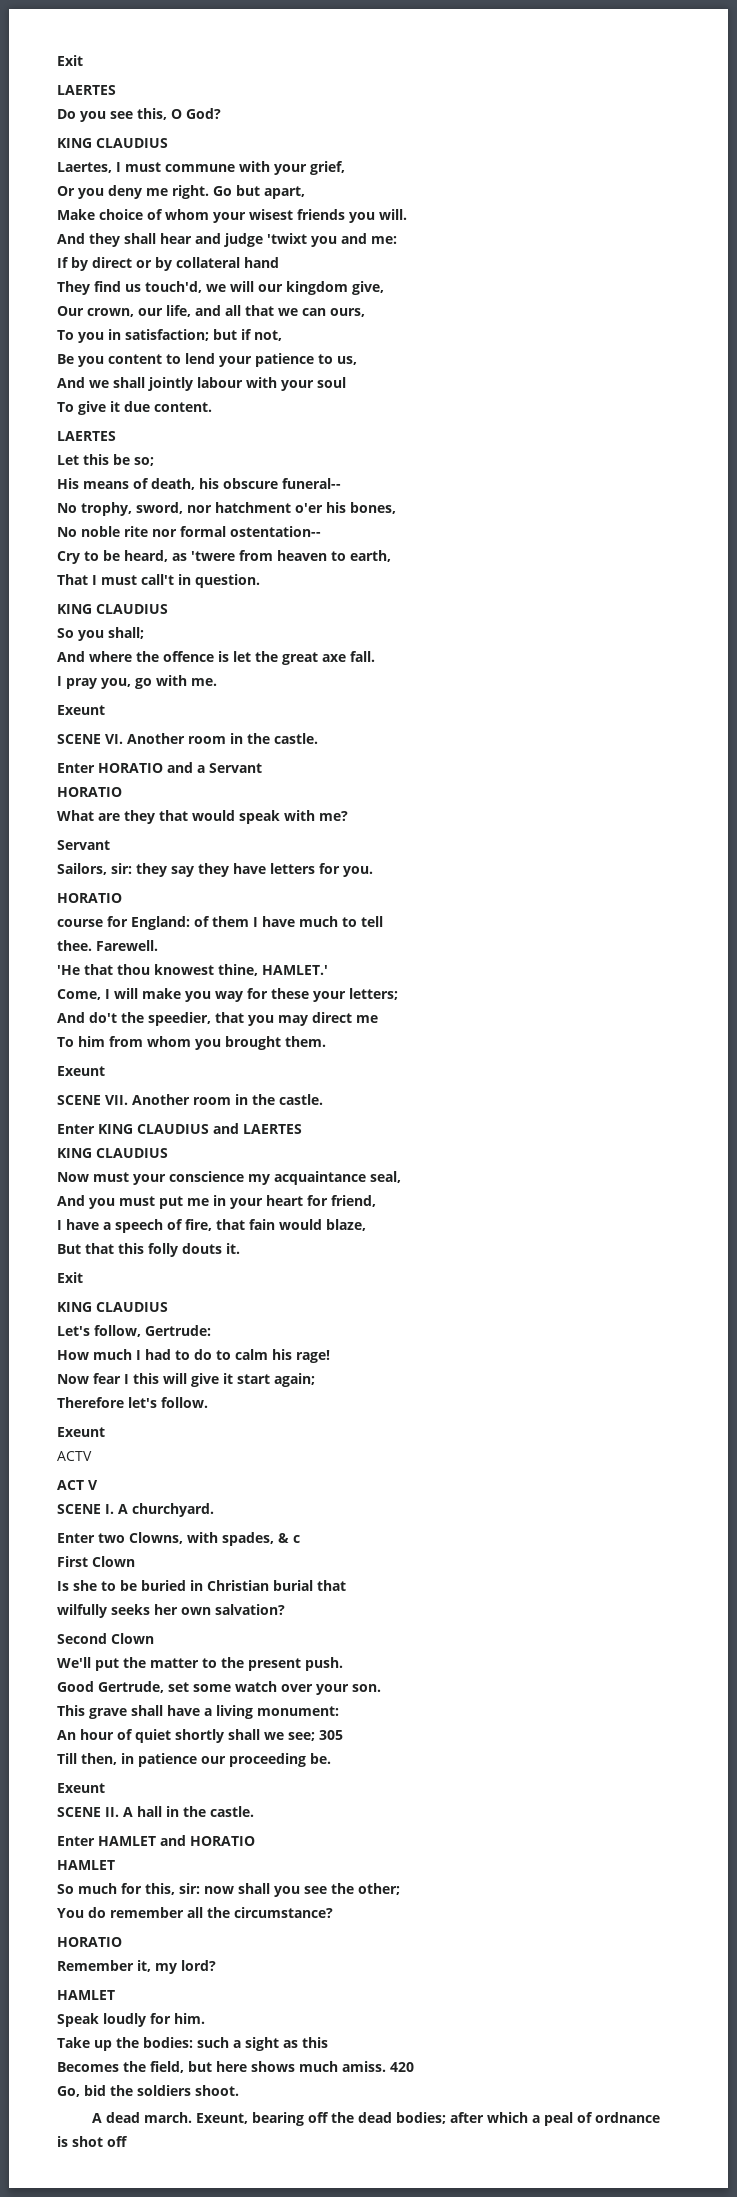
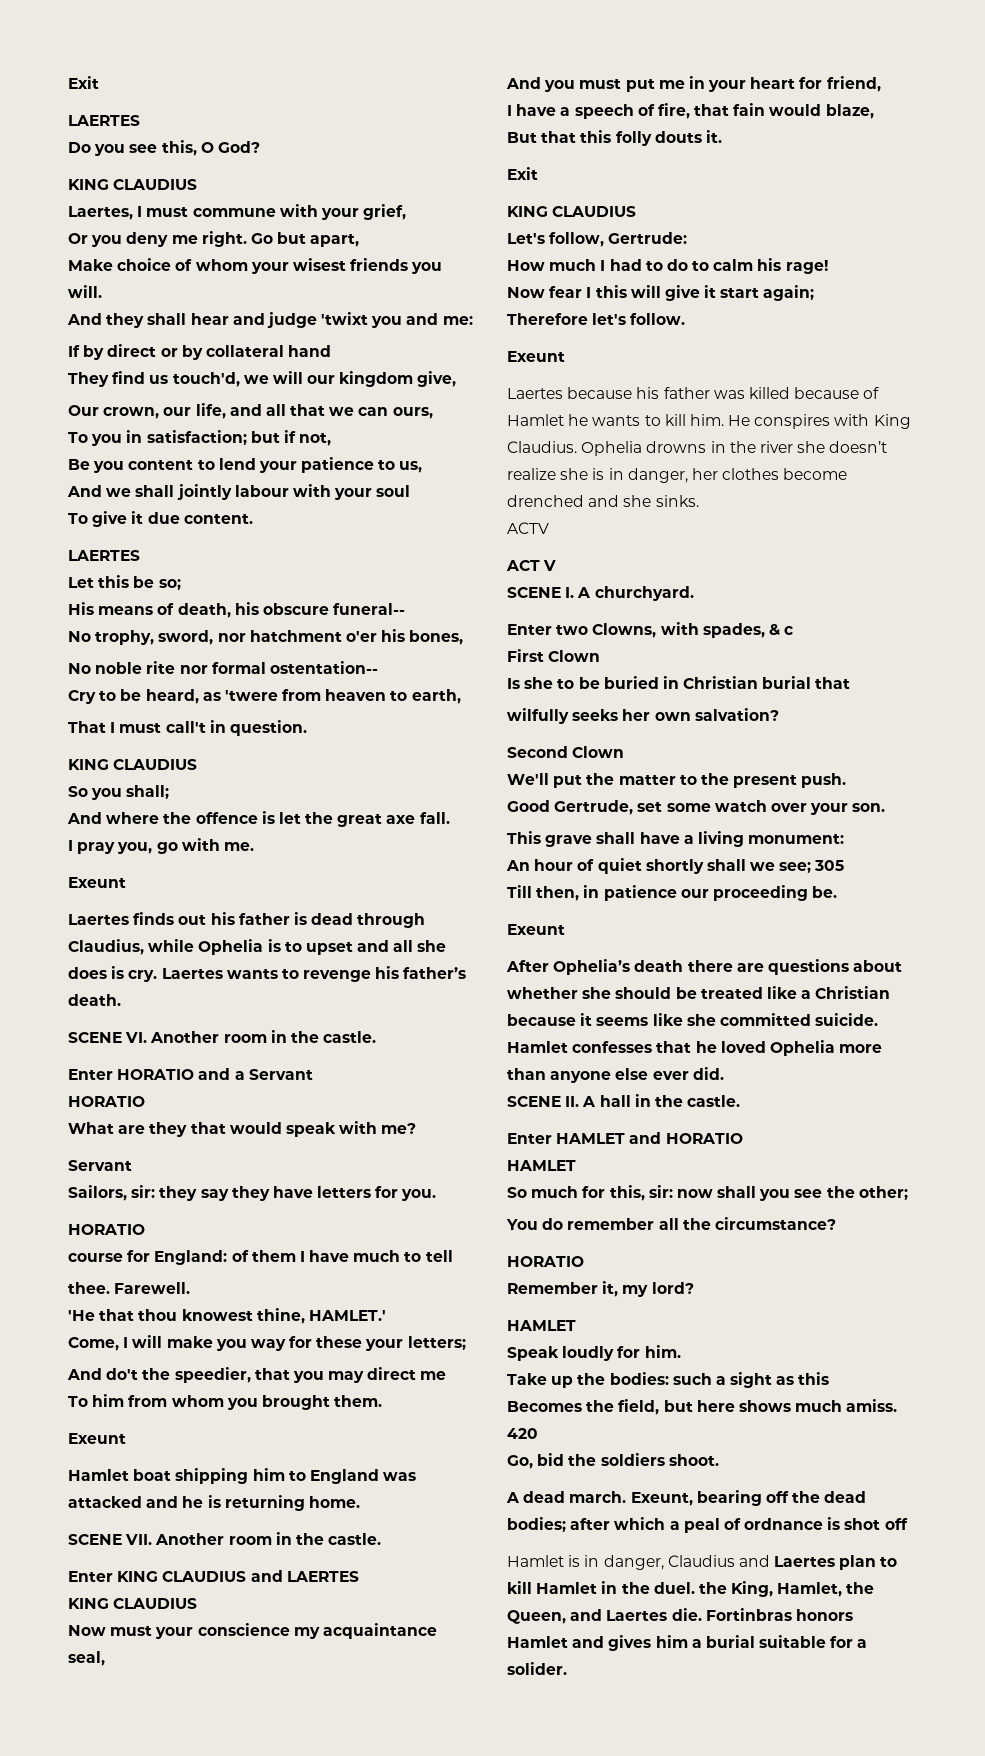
(105, 710) none -> [68,912,426,928] [68,939,447,955] [68,966,467,982] [68,994,121,1006] // Laertes finds out his father is dead through Claudius, while Ophelia is to upset and all she does is cry. Laertes wants to revenge his father’s death.
(105, 1071) none -> [68,1468,417,1484] [68,1495,360,1511] // Hamlet boat shipping him to England was attacked and he is returning home.
(105, 1432) none -> [507,387,880,399] [507,414,911,429] [507,441,888,456] [507,468,848,483] [507,495,699,507] // Laertes because his father was killed because of Hamlet he wants to kill him. He conspires with King Claudius. Ophelia drowns in the river she doesn’t realize she is in danger, her clothes become drenched and she sinks.
(105, 1788) none -> [506,959,903,975] [507,986,891,999] [507,1013,879,1026] [507,1040,883,1056] [507,1067,724,1083] // After Ophelia’s death there are questions about whether she should be treated like a Christian because it seems like she committed suicide. Hamlet confesses that he loved Ophelia more than anyone else ever did.
(128, 2141) none -> [507,1555,898,1570] [507,1581,875,1597] [507,1608,853,1624] [507,1635,868,1651] [507,1662,567,1675] // Hamlet is in danger, Claudius and Laertes plan to kill Hamlet in the duel. the King, Hamlet, the Queen, and Laertes die. Fortinbras honors Hamlet and gives him a burial suitable for a solider.

